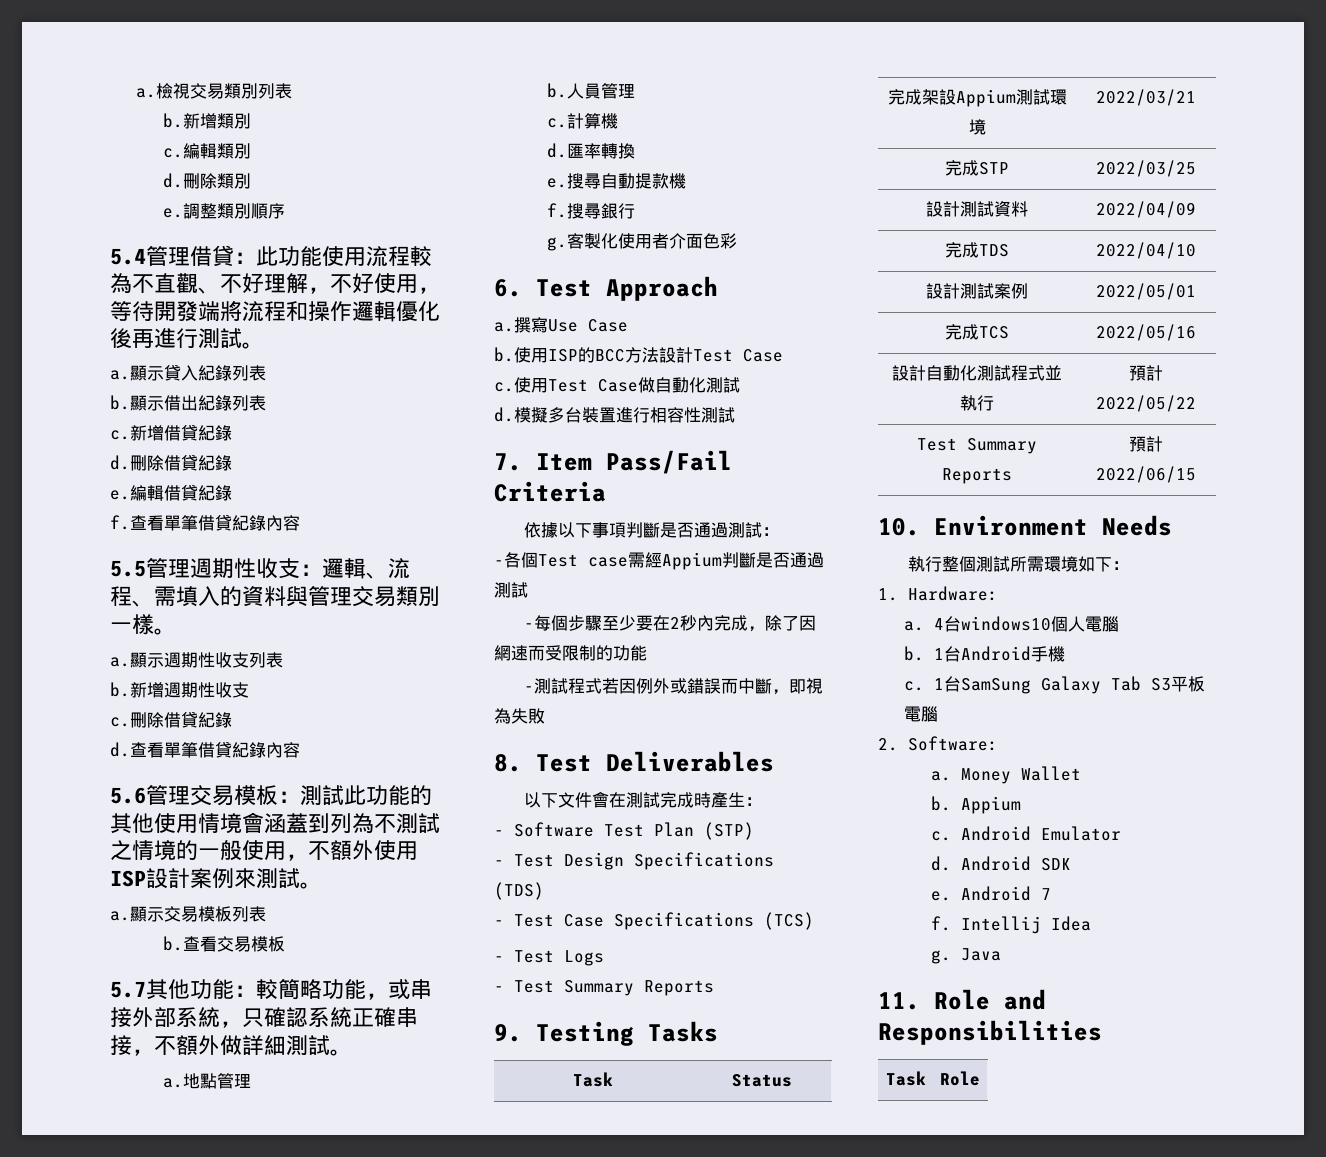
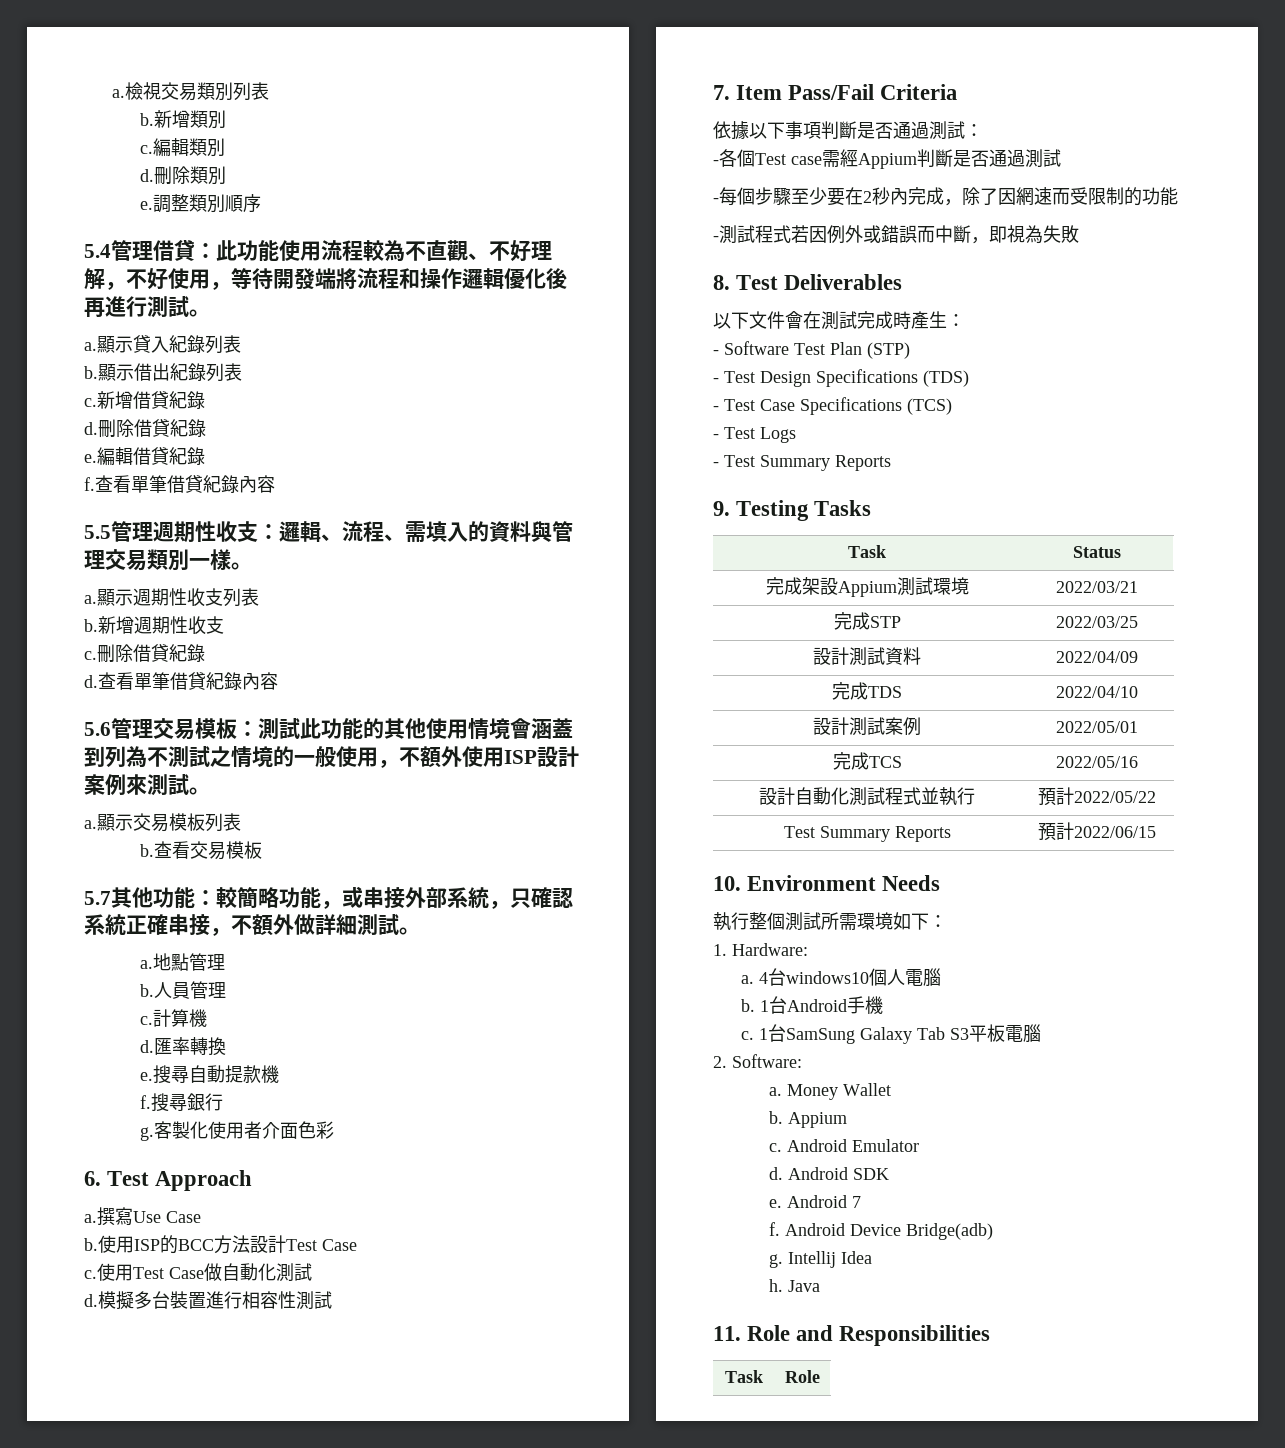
(951, 923) none -> [784,1223,993,1240] [768,1254,783,1268] Android Device Bridge(adb) // g.
[930,950,951,964] g. -> [768,1279,783,1292] h.

